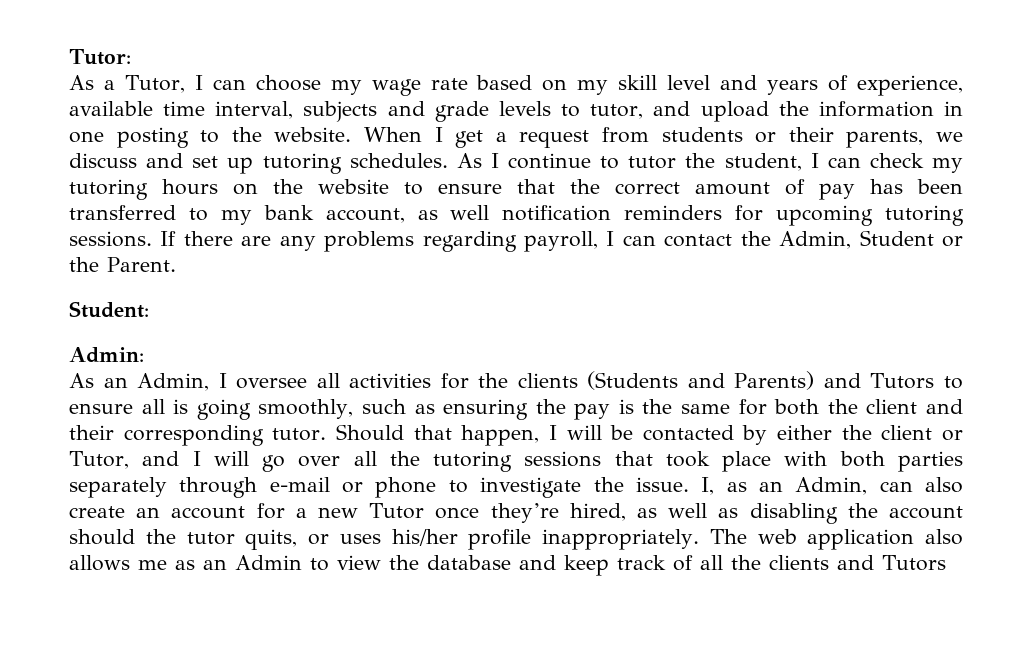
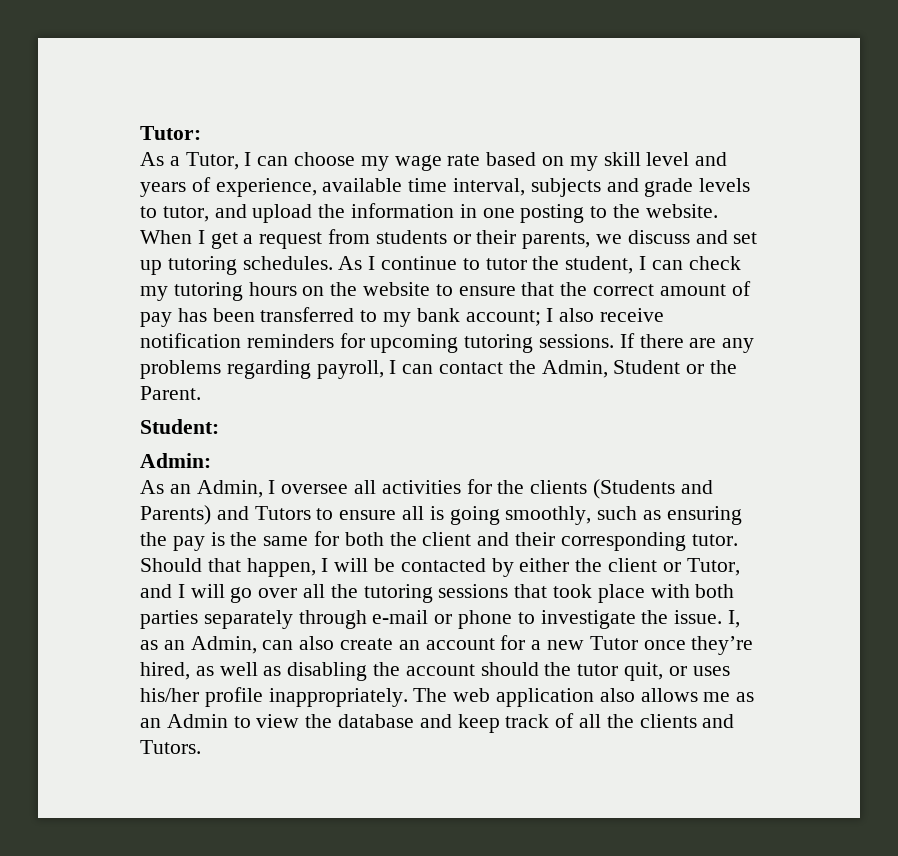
[325,205,490,223] account, as well -> [465,308,665,326] account; I also receive
[245,529,298,550] quits, -> [624,662,664,681] quit,
[882,555,946,571] Tutors -> [140,740,201,754] Tutors.

